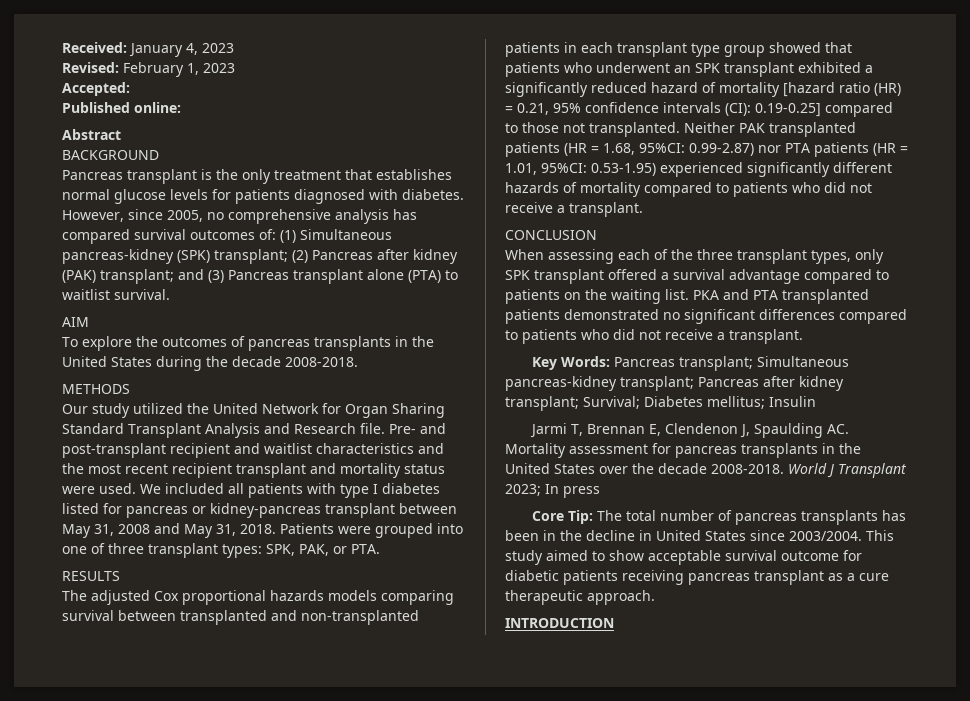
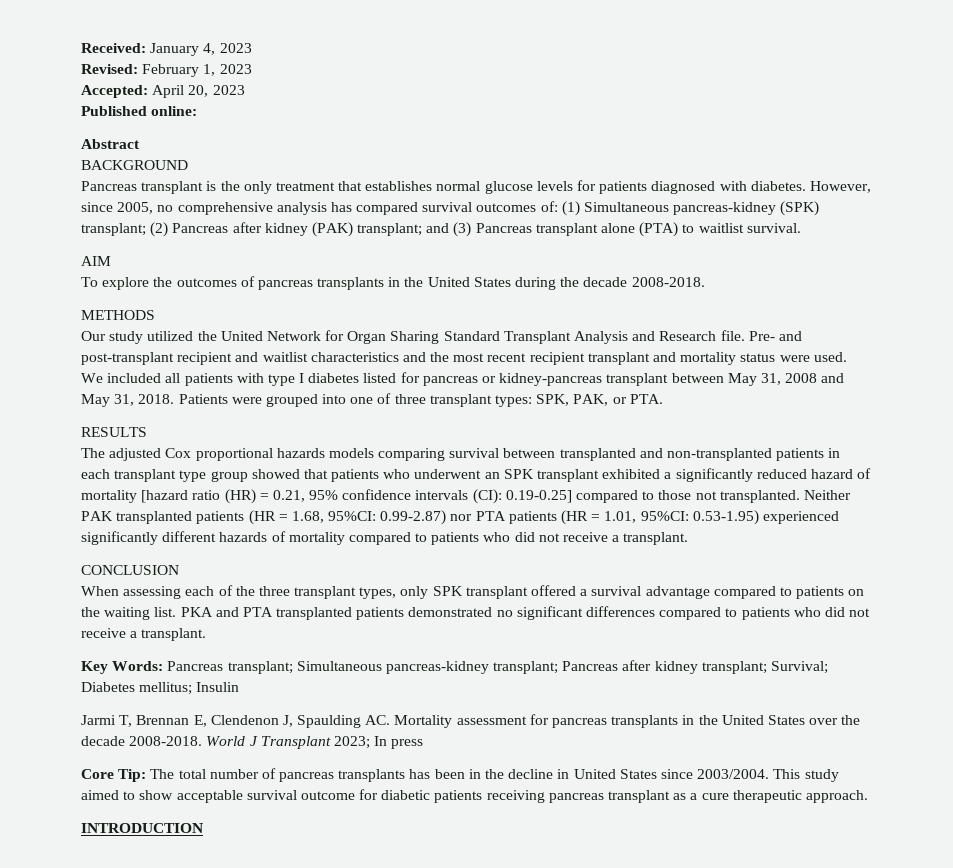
(130, 89) none -> [152,85,245,98] April 20, 2023

